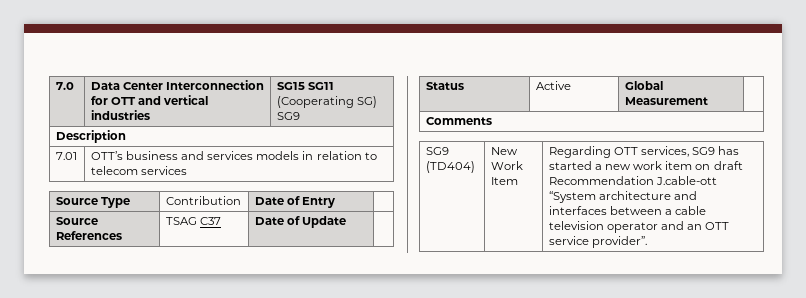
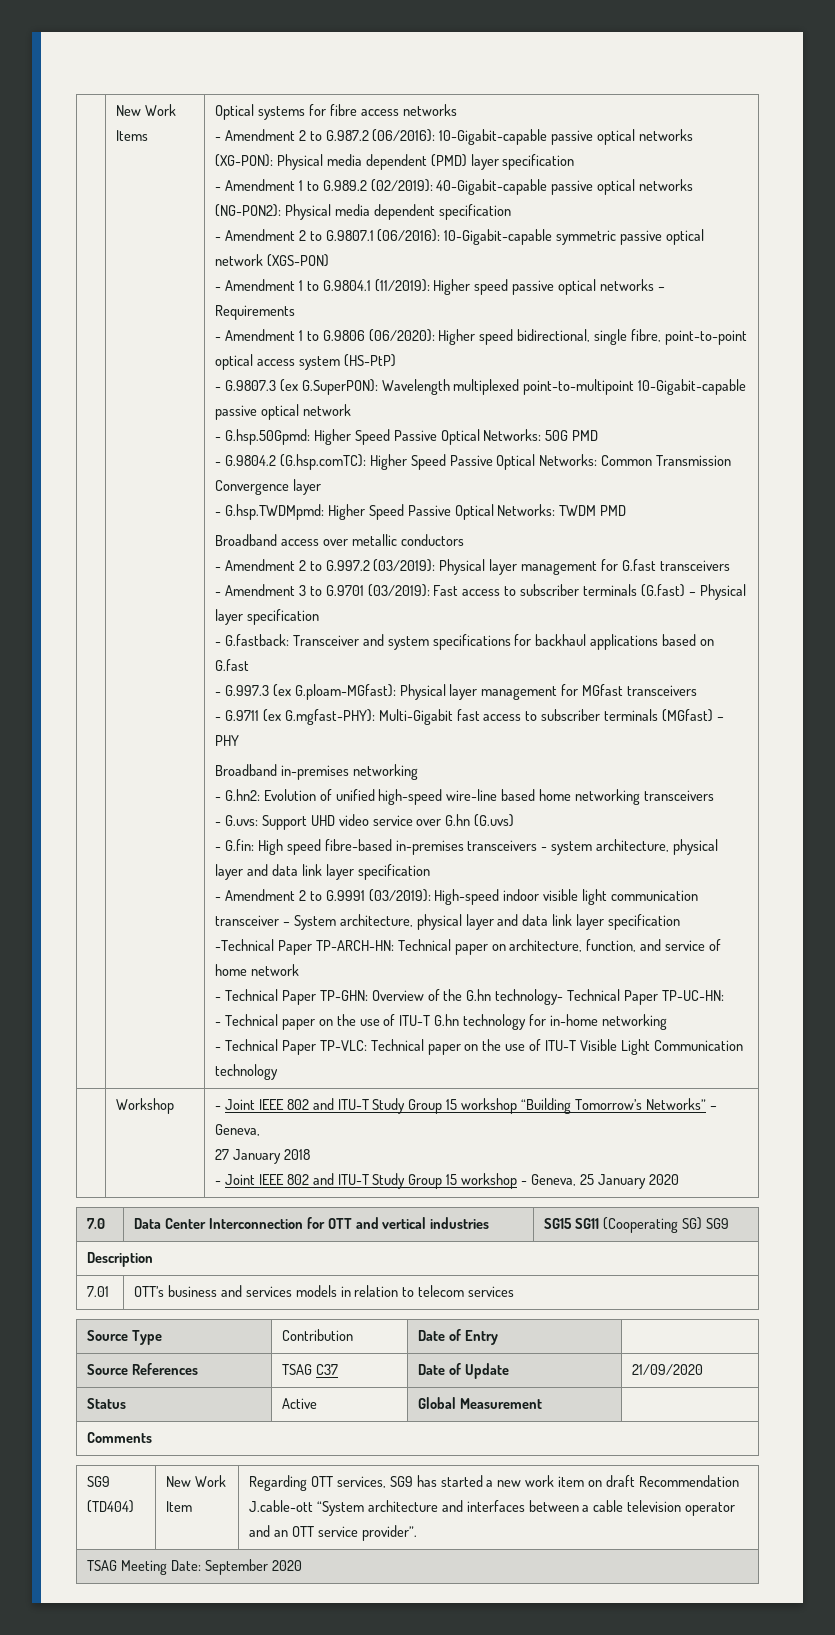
(55, 86) none -> [115,104,176,116] [115,130,148,141] [214,104,457,120] [214,129,694,145] [214,154,575,170] [214,179,694,195] [214,204,511,220] [214,229,705,245] [214,254,329,267] [214,279,665,295] [214,305,295,320] [214,329,747,345] [214,354,396,370] [214,379,747,395] [214,404,351,420] [214,429,599,445] [214,454,732,470] [214,479,321,495] [214,504,627,520] [214,534,464,546] [214,559,730,575] [214,584,746,600] [214,609,319,625] [214,634,715,650] [214,659,249,671] [214,684,698,700] [214,709,724,725] [214,735,239,746] [214,764,418,780] [214,789,715,805] [214,814,515,830] [214,839,719,855] [214,864,430,880] [214,889,699,905] [214,914,681,930] [214,939,722,955] [214,964,299,976] [214,989,724,1005] [214,1014,667,1030] [214,1039,743,1055] [214,1064,278,1080] [115,1098,174,1114] [214,1098,717,1114] [214,1124,260,1136] [214,1149,310,1164] [214,1173,679,1189] | New Work Items | Optical systems for fibre access networks // - Amendment 2 to G.987.2 (06/2016): 10-Gigabit-capable passive optical networks (XG-PON): Physical media dependent (PMD) layer specification // - Amendment 1 to G.989.2 (02/2019): 40-Gigabit-capable passive optical networks (NG-PON2): Physical media dependent specification // - Amendment 2 to G.9807.1 (06/2016): 10-Gigabit-capable symmetric passive optical network (XGS-PON) // - Amendment 1 to G.9804.1 (11/2019): Higher speed passive optical networks – Requirements // - Amendment 1 to G.9806 (06/2020): Higher speed bidirectional, single fibre, point-to-point optical access system (HS-PtP) // - G.9807.3 (ex G.SuperPON): Wavelength multiplexed point-to-multipoint 10-Gigabit-capable passive optical network // - G.hsp.50Gpmd: Higher Speed Passive Optical Networks: 50G PMD // - G.9804.2 (G.hsp.comTC): Higher Speed Passive Optical Networks: Common Transmission Convergence layer // - G.hsp.TWDMpmd: Higher Speed Passive Optical Networks: TWDM PMD // Broadband access over metallic conductors // - Amendment 2 to G.997.2 (03/2019): Physical layer management for G.fast transceivers // - Amendment 3 to G.9701 (03/2019): Fast access to subscriber terminals (G.fast) – Physical layer specification // - G.fastback: Transceiver and system specifications for backhaul applications based on G.fast // - G.997.3 (ex G.ploam-MGfast): Physical layer management for MGfast transceivers // - G.9711 (ex G.mgfast-PHY): Multi-Gigabit fast access to subscriber terminals (MGfast) – PHY // Broadband in-premises networking // - G.hn2: Evolution of unified high-speed wire-line based home networking transceivers // - G.uvs: Support UHD video service over G.hn (G.uvs) // - G.fin: High speed fibre-based in-premises transceivers - system architecture, physical layer and data link layer specification // - Amendment 2 to G.9991 (03/2019): High-speed indoor visible light communication transceiver – System architecture, physical layer and data link layer specification // -Technical Paper TP-ARCH-HN: Technical paper on architecture, function, and service of home network // - Technical Paper TP-GHN: Overview of the G.hn technology- Technical Paper TP-UC-HN: // - Technical paper on the use of ITU-T G.hn technology for in-home networking // - Technical Paper TP-VLC: Technical paper on the use of ITU-T Visible Light Communication technology // | Workshop | - Joint IEEE 802 and ITU-T Study Group 15 workshop “Building Tomorrow’s Networks” – Geneva, // 27 January 2018 // - Joint IEEE 802 and ITU-T Study Group 15 workshop - Geneva, 25 January 2020 //
(347, 222) none -> [631,1364,703,1375] 21/09/2020
(647, 242) none -> [86,1559,302,1575] // TSAG Meeting Date: September 2020

